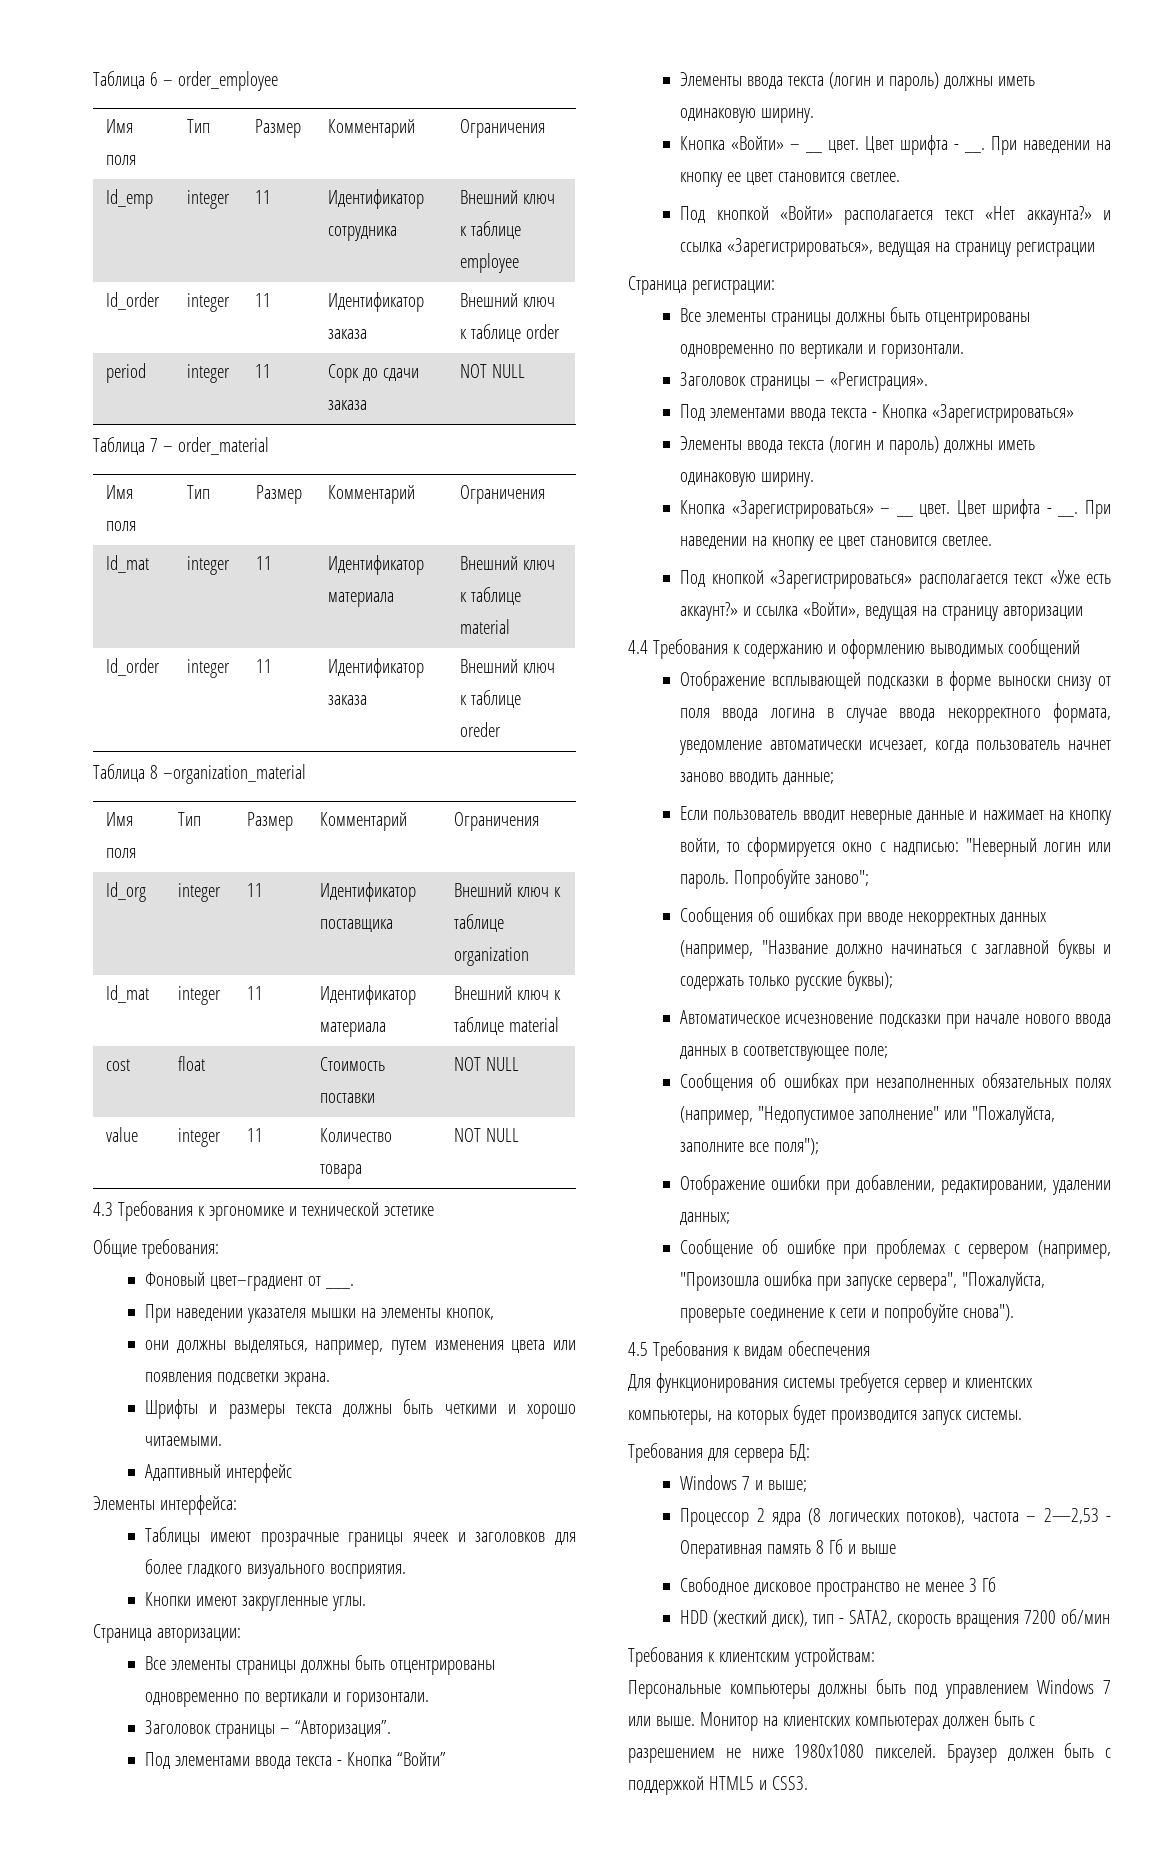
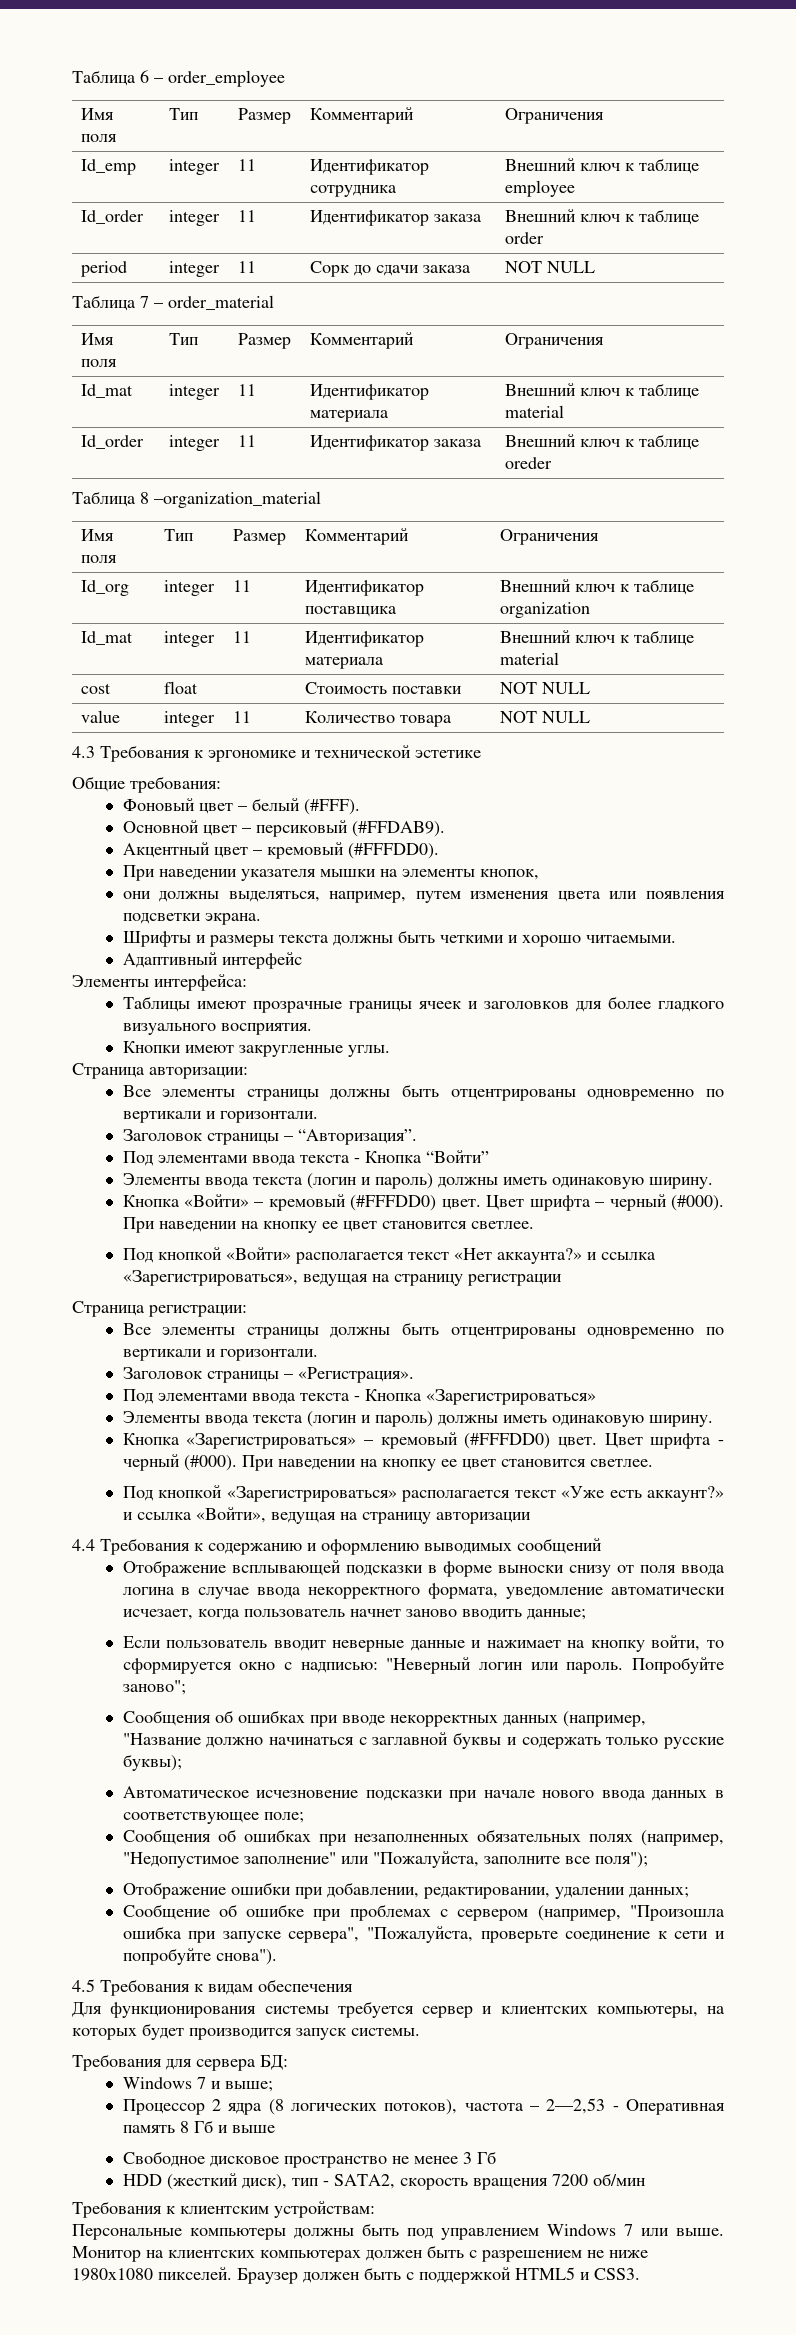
[210,1276,355,1291] цвет–градиент от ___. -> [198,798,360,815] [122,820,445,837] [122,842,439,859] цвет – белый (#FFF). // Основной цвет – персиковый (#FFDAB9). // Акцентный цвет – кремовый (#FFFDD0).
[805,135,986,155] __ цвет. Цвет шрифта - __. -> [268,1194,724,1211] кремовый (#FFFDD0) цвет. Цвет шрифта – черный (#000).
[895,499,1079,519] __ цвет. Цвет шрифта - __. -> [380,1432,724,1449] [122,1454,237,1471] кремовый (#FFFDD0) цвет. Цвет шрифта - черный (#000).

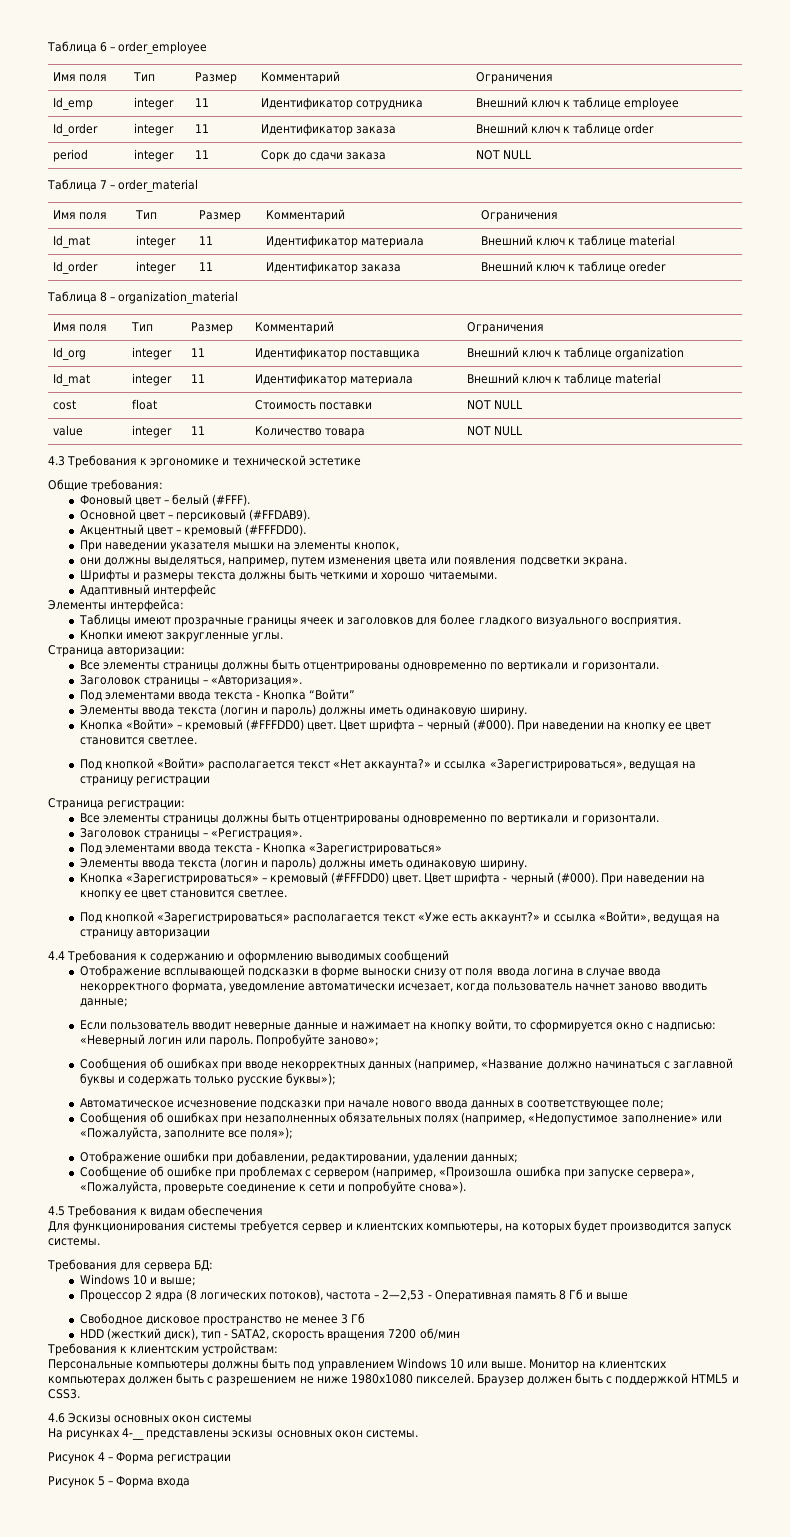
[154,491,321,508] –organization_material -> [110,291,239,304] – organization_material
[297,1129,417,1145] “Авторизация”. -> [210,675,302,687] «Авторизация».
[386,1657,472,1674] "Неверный -> [79,1034,145,1047] «Неверный
[122,1680,186,1695] заново"; -> [328,1037,380,1046] заново»;
[122,1733,201,1745] "Название -> [481,1059,544,1069] «Название
[122,1754,182,1771] буквы); -> [286,1073,337,1086] буквы»);
[122,1851,479,1868] "Недопустимое заполнение" или "Пожалуйста, -> [528,1113,722,1125] [79,1127,161,1140] «Недопустимое заполнение» или «Пожалуйста,
[594,1852,648,1868] поля"); -> [249,1127,293,1139] поля»);
[630,1905,725,1921] "Произошла -> [439,1167,513,1179] «Произошла
[288,1926,473,1943] сервера", "Пожалуйста, -> [636,1169,694,1179] [79,1181,161,1194] сервера», «Пожалуйста,
[215,1949,277,1965] снова"). -> [419,1181,467,1193] снова»).
[196,2077,206,2089] 7 -> [132,1275,147,1285] 10
[624,2224,633,2236] 7 -> [449,1359,464,1369] 10
(640, 2274) none -> [48,1413,253,1423] [48,1428,418,1440] [48,1452,232,1464] [48,1476,191,1488] // 4.6 Эскизы основных окон системы // На рисунках 4-__ представлены эскизы основных окон системы. // Рисунок 4 – Форма регистрации // Рисунок 5 – Форма входа

